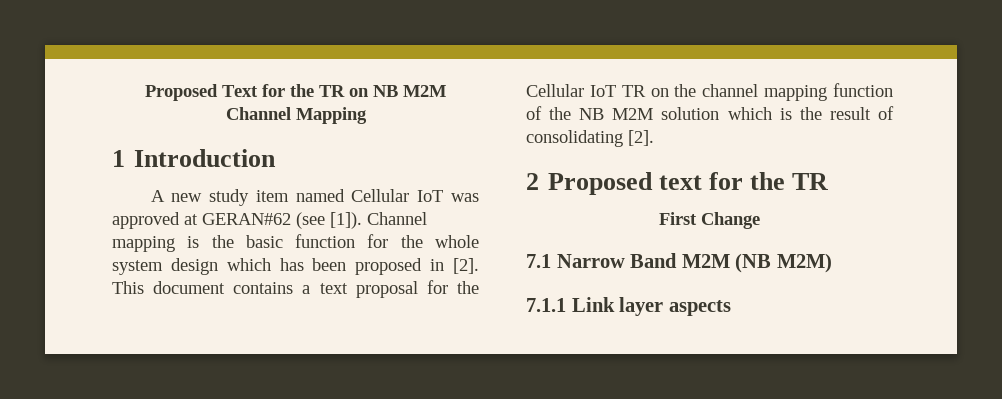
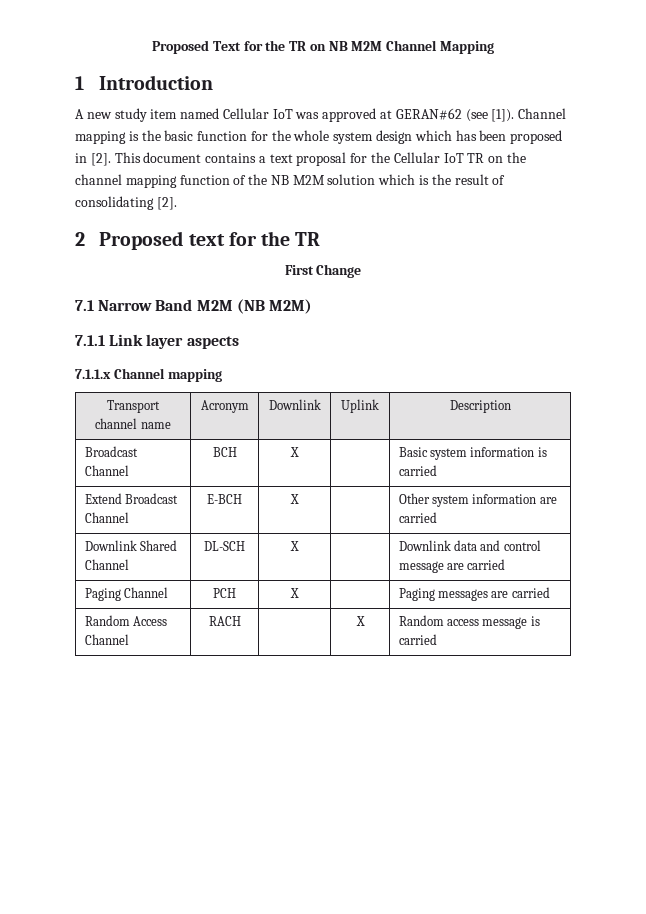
(731, 308) none -> [75,368,222,382] [107,400,160,413] [95,418,171,429] [200,400,249,413] [268,399,321,410] [341,399,379,413] [449,400,511,413] [84,446,138,457] [84,465,129,476] [212,447,237,457] [290,447,299,457] [398,447,547,460] [398,465,437,476] [84,493,178,504] [84,512,129,523] [207,494,242,504] [290,494,299,504] [398,493,557,507] [398,512,437,523] [84,540,177,551] [84,559,129,570] [204,541,245,551] [290,541,299,551] [398,540,541,551] [398,559,506,573] [84,587,168,601] [213,588,236,598] [290,588,299,598] [398,587,550,601] [84,615,167,626] [84,634,129,645] [208,616,241,626] [355,616,365,626] [398,615,540,629] [398,634,437,645] // 7.1.1.x Channel mapping // Transport channel name | Acronym | Downlink | Uplink | Description // Broadcast Channel | BCH | X | | Basic system information is carried // Extend Broadcast Channel | E-BCH | X | | Other system information are carried // Downlink Shared Channel | DL-SCH | X | | Downlink data and control message are carried // Paging Channel | PCH | X | | Paging messages are carried // Random Access Channel | RACH | | X | Random access message is carried

